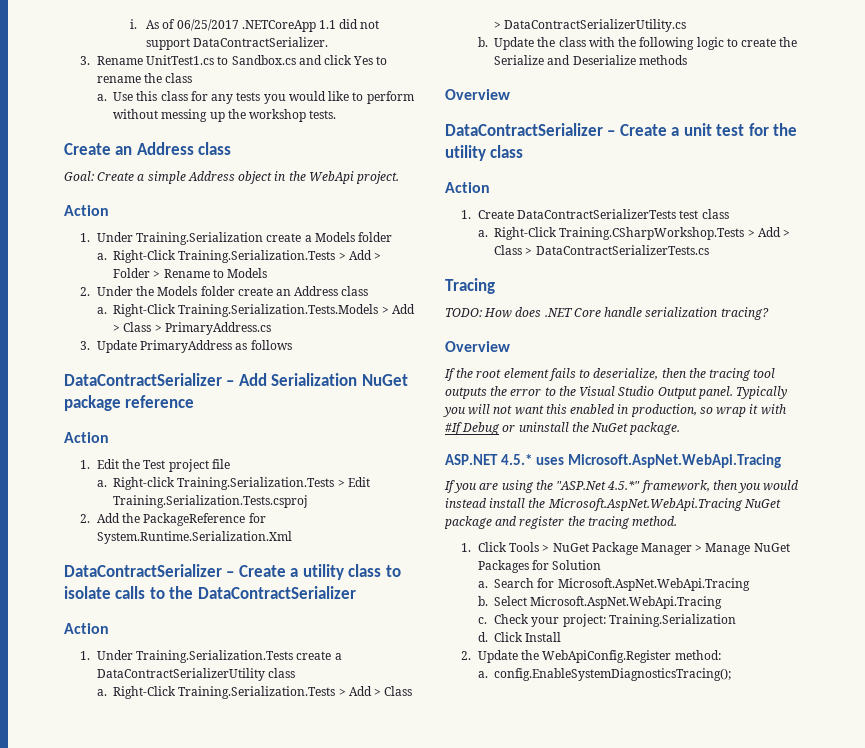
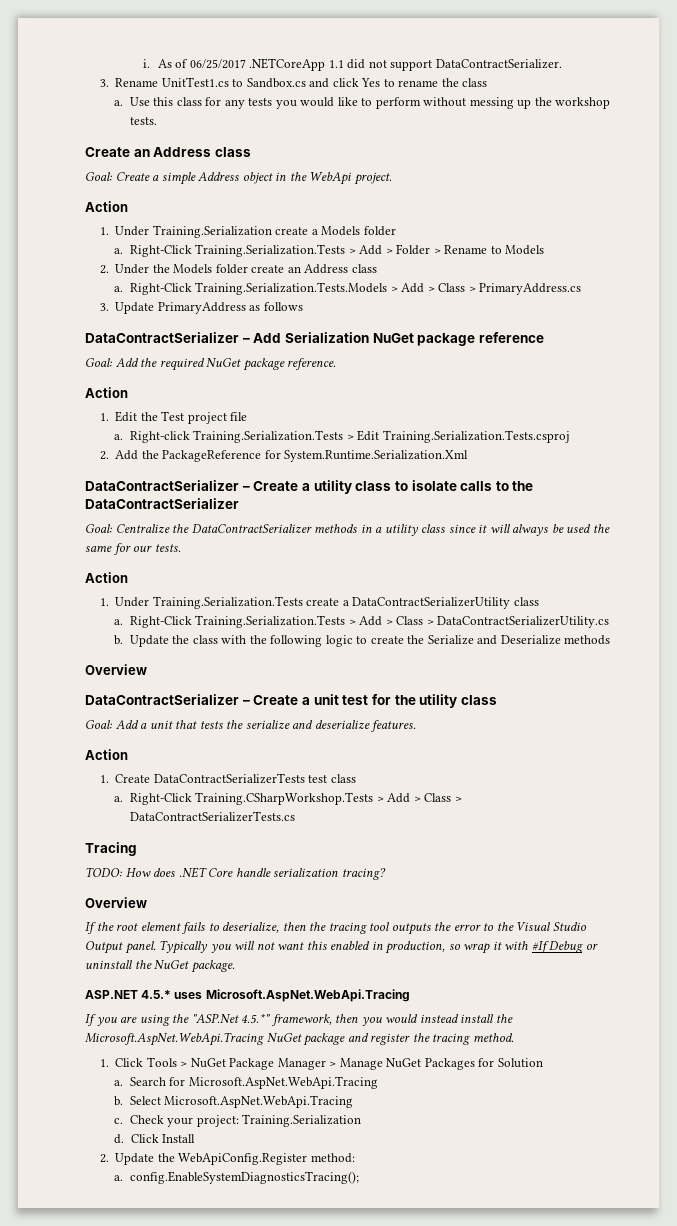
(195, 401) none -> [85,358,337,371] // Goal: Add the required NuGet package reference.
(356, 592) none -> [85,524,610,536] [85,543,181,555] // Goal: Centralize the DataContractSerializer methods in a utility class since it will always be used the same for our tests.
(524, 151) none -> [85,720,417,732] // Goal: Add a unit that tests the serialize and deserialize features.

